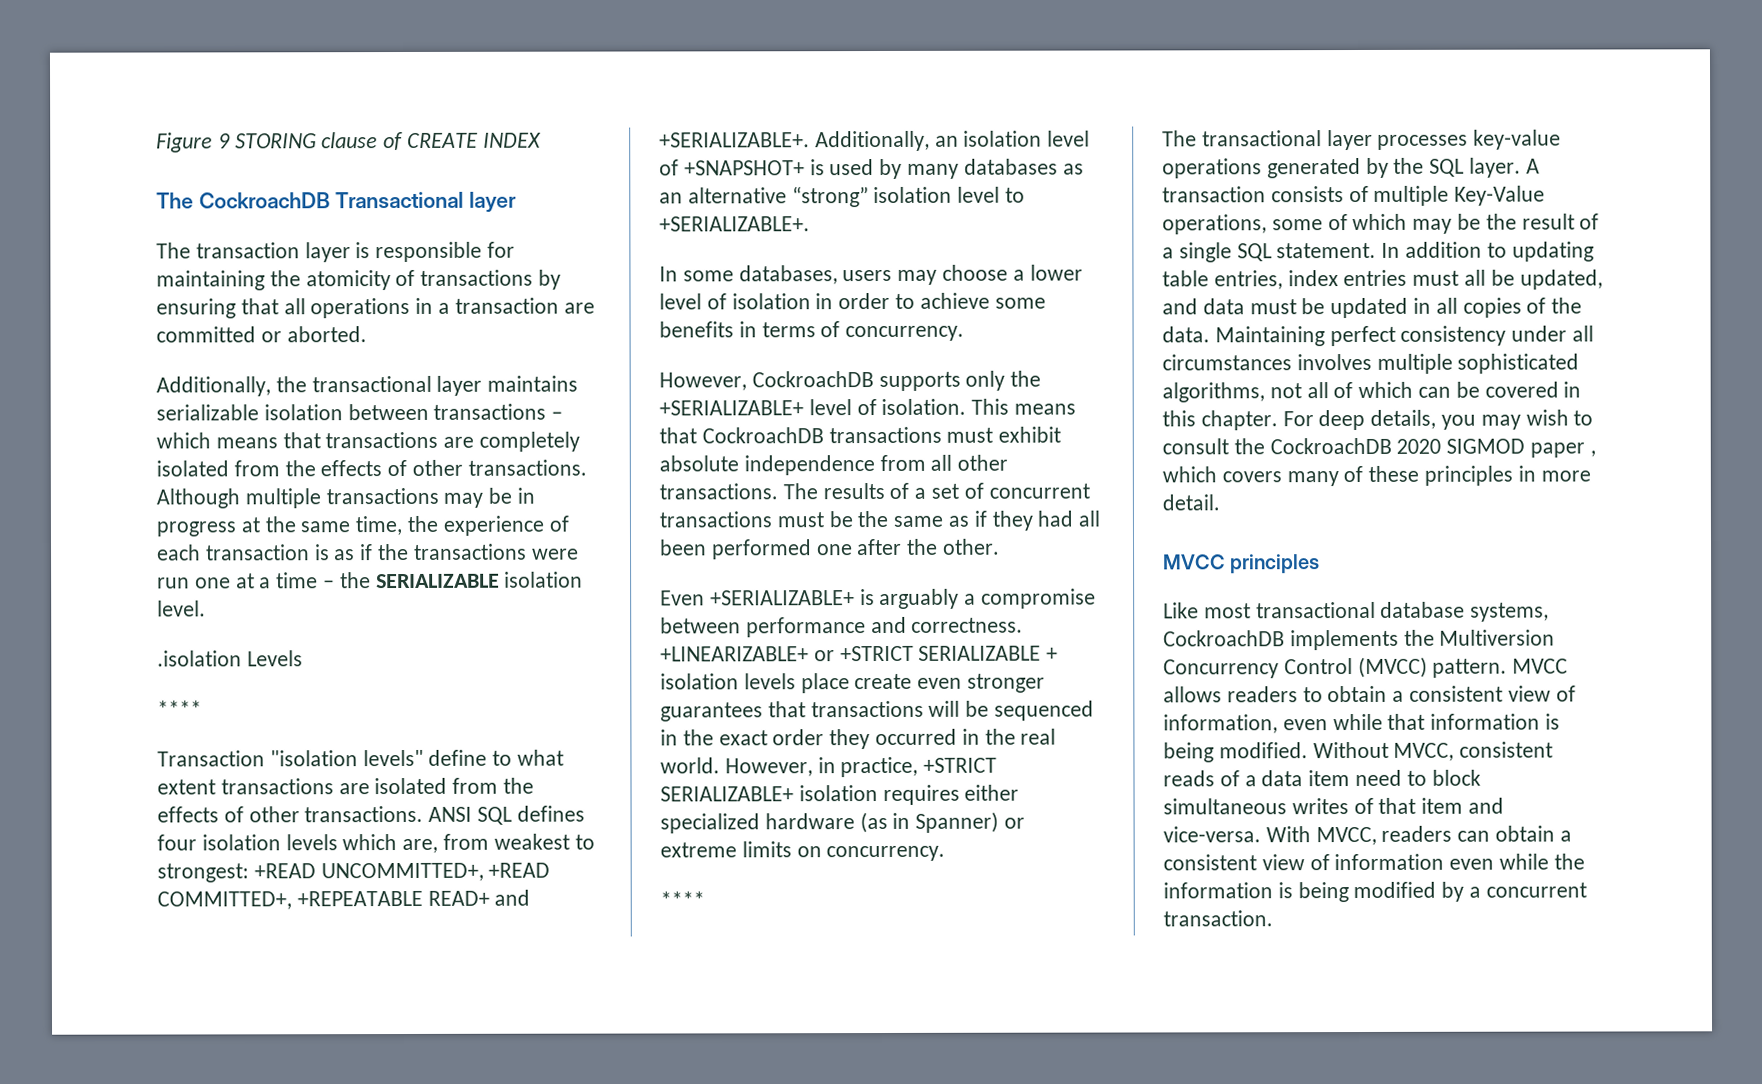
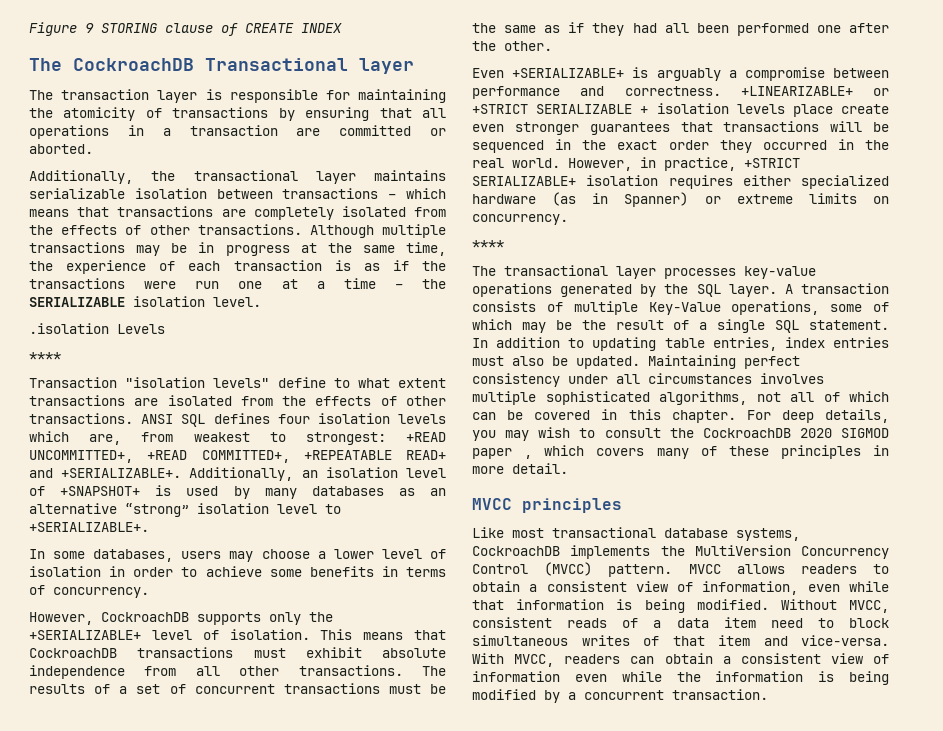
[1464,269,1603,290] [1162,297,1583,319] [1162,326,1210,343] all be updated, and data must be updated in all copies of the data. -> [512,356,640,369] also be updated.
[1439,629,1556,646] Multiversion -> [694,545,791,556] MultiVersion

